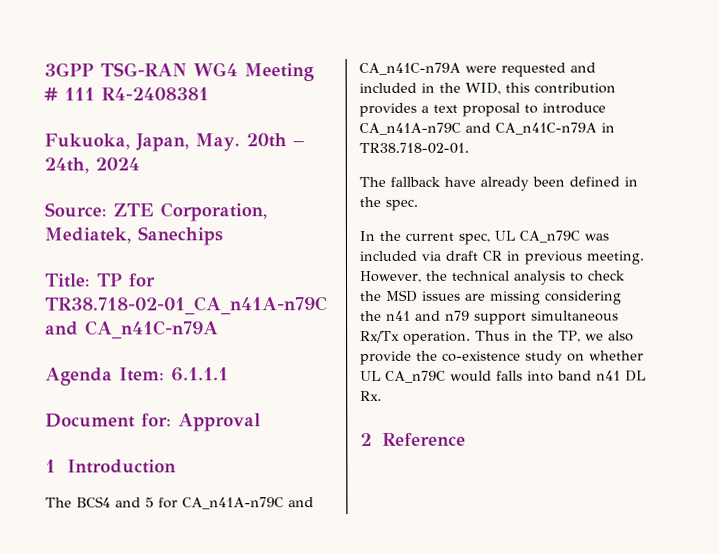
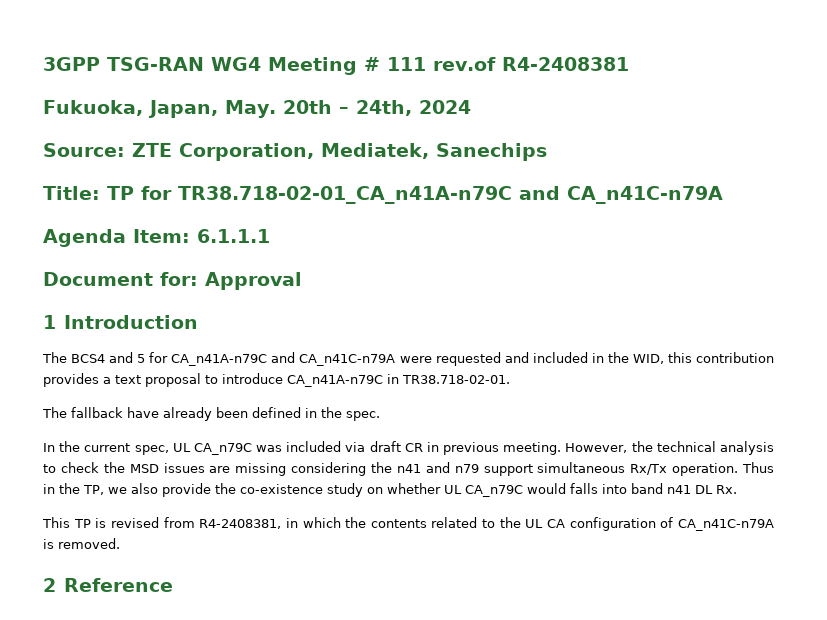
(95, 94) none -> [433,57,496,71] rev.of
[465,122,597,135] and CA_n41C-n79A -> (383, 381) none
(382, 395) none -> [42,517,774,531] [43,538,120,549] // This TP is revised from R4-2408381, in which the contents related to the UL CA configuration of CA_n41C-n79A is removed.

